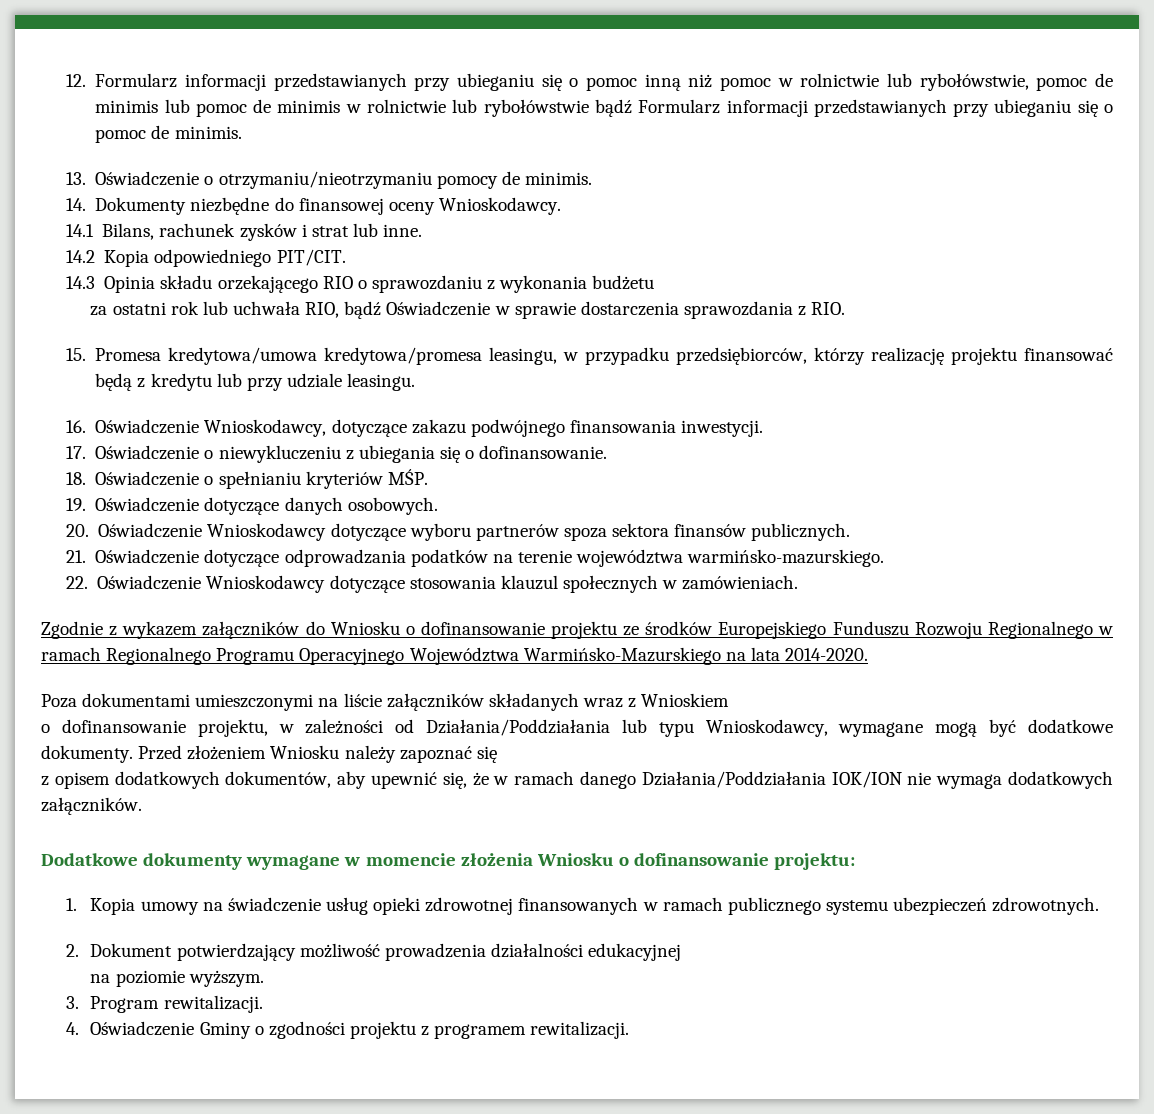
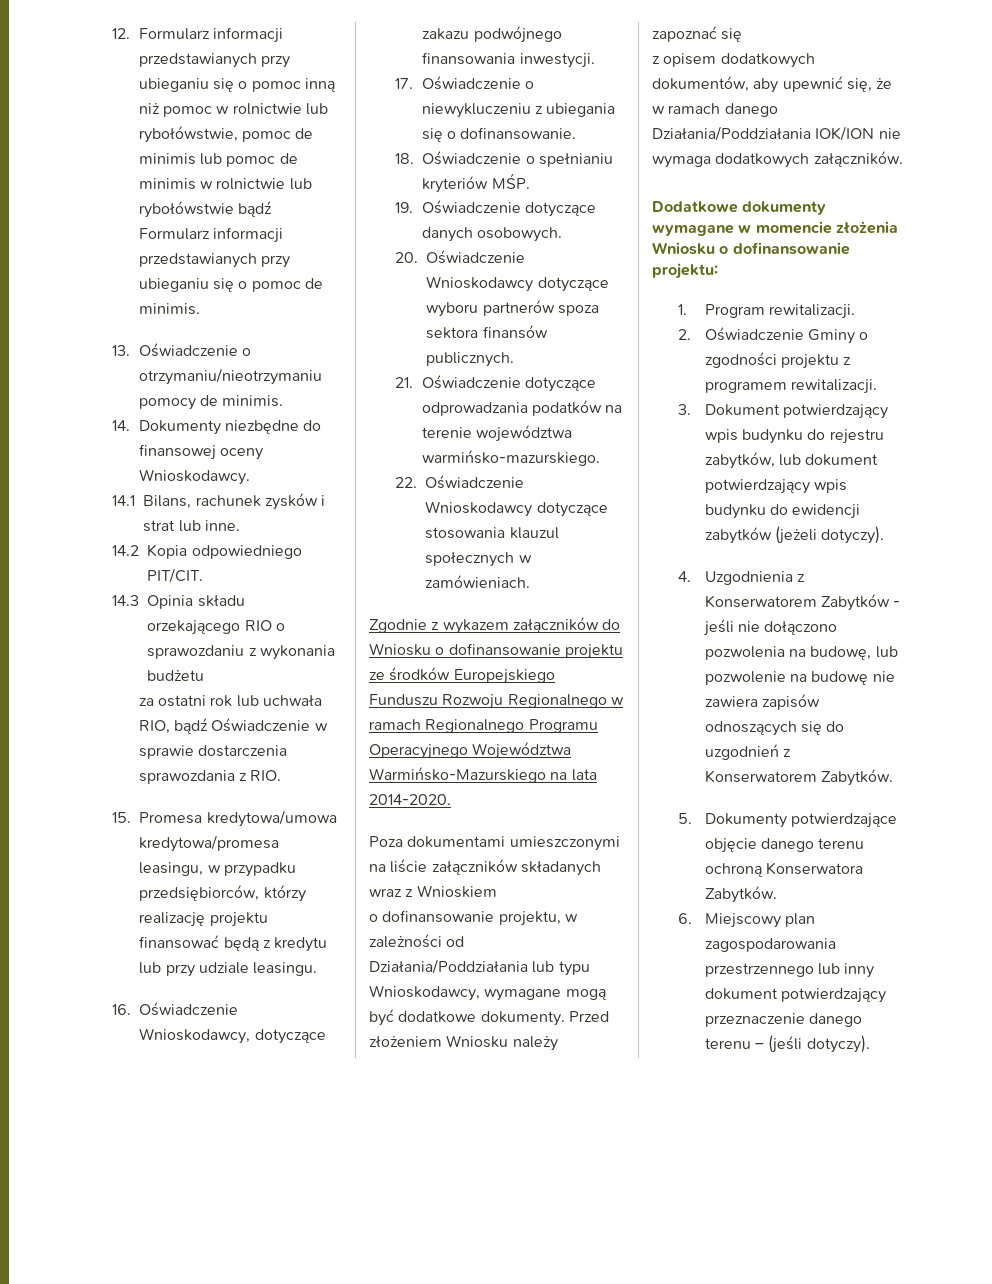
[90,897,1100,915] [65,943,682,961] [90,970,264,987] [65,996,79,1009] Kopia umowy na świadczenie usług opieki zdrowotnej finansowanych w ramach publicznego systemu ubezpieczeń zdrowotnych. // 2. Dokument potwierdzający możliwość prowadzenia działalności edukacyjnej // na poziomie wyższym. // 3. -> (688, 309) none
[65,1022,79,1035] 4. -> [678,329,692,340] 2.
(630, 1030) none -> [678,404,889,419] [704,429,884,444] [704,452,879,469] [704,479,848,494] [704,504,861,519] [704,526,885,544] [678,571,806,585] [704,594,901,611] [702,619,838,636] [704,646,898,660] [704,671,895,685] [704,694,821,710] [704,721,845,736] [704,744,792,760] [704,769,894,786] [678,813,898,828] [704,838,865,853] [704,862,864,877] [704,886,777,903] [678,913,816,928] [704,938,836,952] [704,963,875,978] [704,988,887,1003] [704,1013,863,1027] [704,1035,870,1053] // 3. Dokument potwierdzający wpis budynku do rejestru zabytków, lub dokument potwierdzający wpis budynku do ewidencji zabytków (jeżeli dotyczy). // 4. Uzgodnienia z Konserwatorem Zabytków - jeśli nie dołączono pozwolenia na budowę, lub pozwolenie na budowę nie zawiera zapisów odnoszących się do uzgodnień z Konserwatorem Zabytków. // 5. Dokumenty potwierdzające objęcie danego terenu ochroną Konserwatora Zabytków. // 6. Miejscowy plan zagospodarowania przestrzennego lub inny dokument potwierdzający przeznaczenie danego terenu – (jeśli dotyczy).

